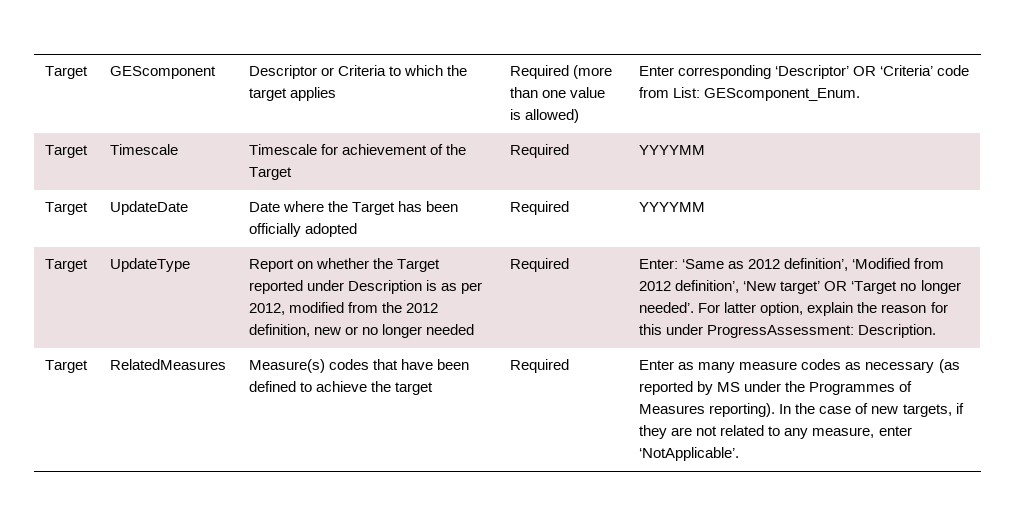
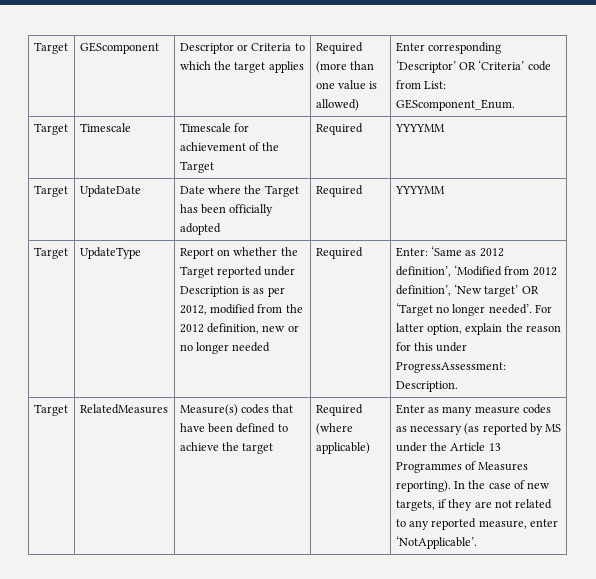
(570, 366) none -> [315,423,353,435] [315,442,370,454] (where applicable)
(806, 386) none -> [450,442,501,451] Article 13
(809, 433) none -> [431,518,477,530] reported

